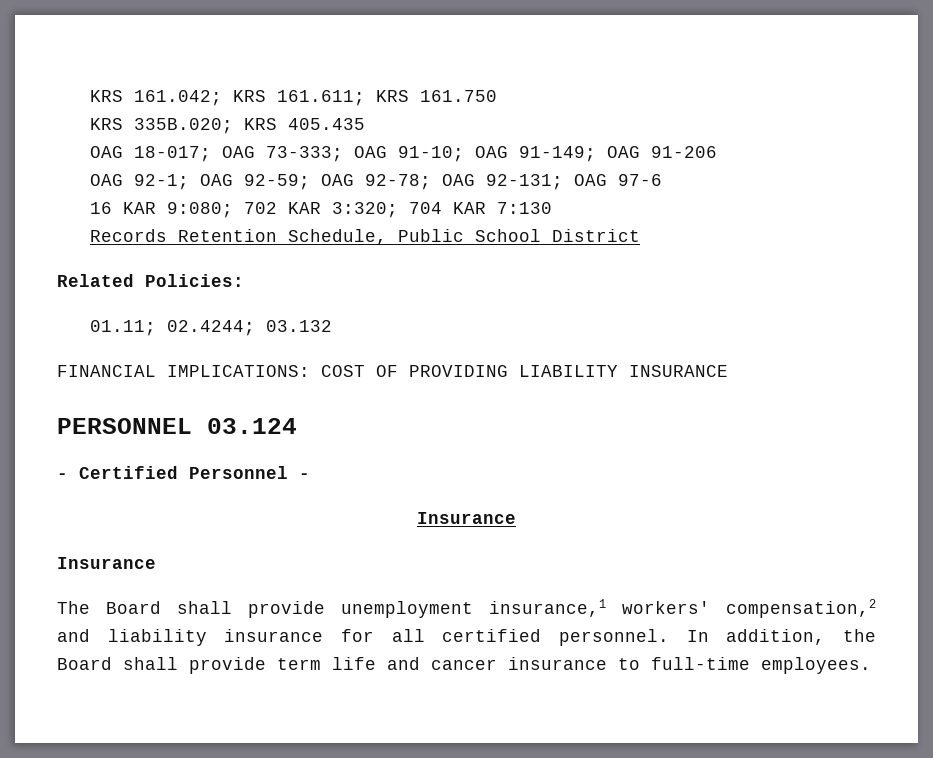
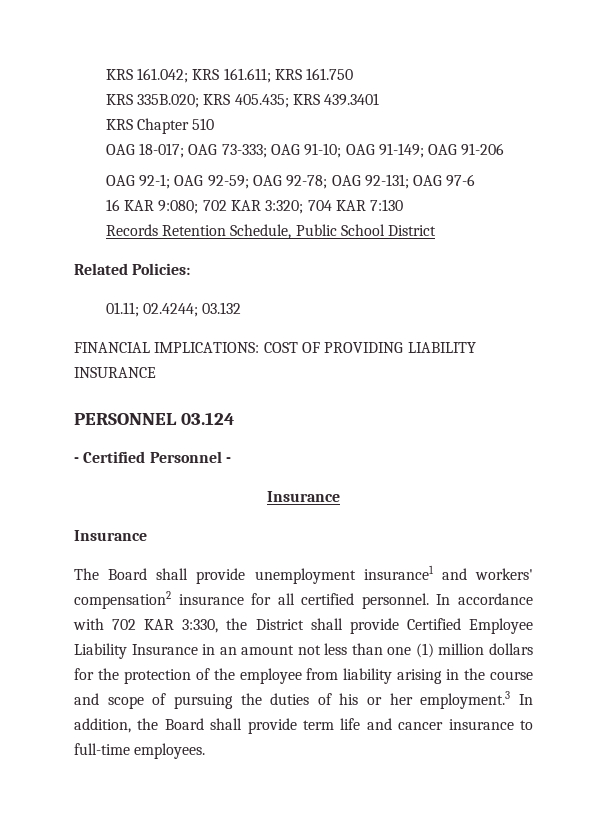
[287,118,365,130] 405.435 -> [234,93,380,108] [105,118,215,134] 405.435; KRS 439.3401 // KRS Chapter 510
[489,599,876,618] [57,629,207,646] insurance,1 workers' compensation,2 and liability -> [363,565,533,580] [74,591,171,609] insurance1 and workers' compensation2
(709, 636) none -> [458,593,533,605] [73,618,533,634] [74,643,534,659] [74,668,534,684] [74,691,533,709] accordance with 702 KAR 3:330, the District shall provide Certified Employee Liability Insurance in an amount not less than one (1) million dollars for the protection of the employee from liability arising in the course and scope of pursuing the duties of his or her employment.3 In

